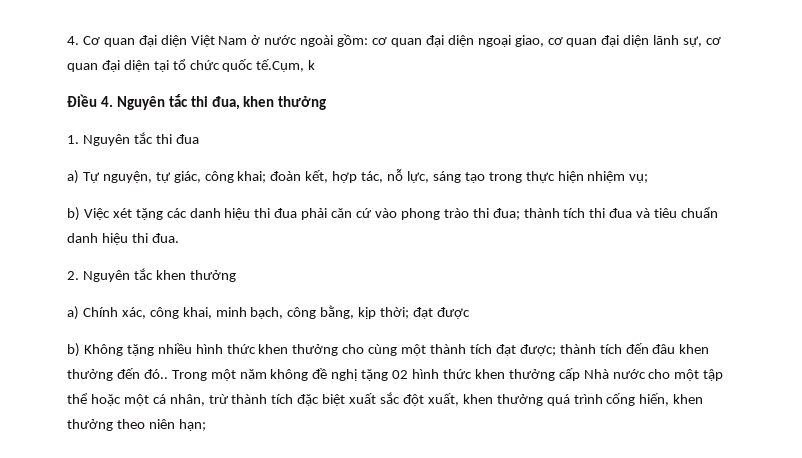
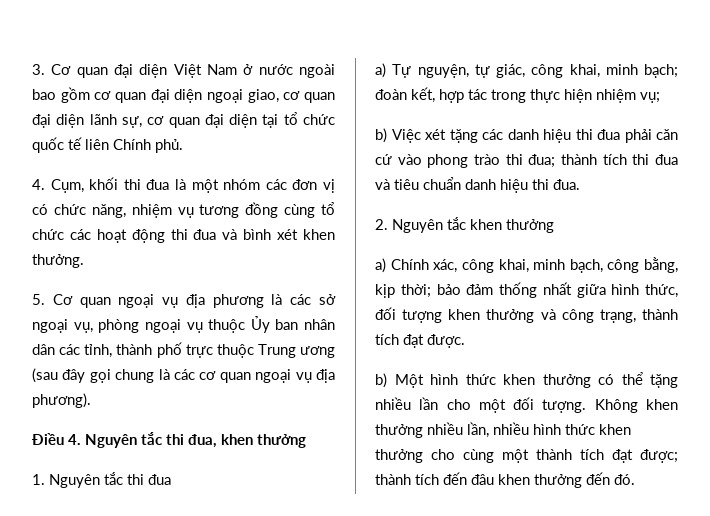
[67,36,79,45] 4. -> [32,64,45,75] 3.
[337,34,369,47] gồm: -> [32,87,90,103] bao gồm
[256,59,316,72] tế.Cụm, k -> [68,137,183,153] [32,177,335,193] [32,202,335,218] [32,229,335,243] [32,254,84,268] [32,294,336,308] [32,316,335,333] [32,342,335,358] [32,368,335,383] [32,393,91,408] tế liên Chính phủ. // 4. Cụm, khối thi đua là một nhóm các đơn vị có chức năng, nhiệm vụ tương đồng cùng tổ chức các hoạt động thi đua và bình xét khen thưởng. // 5. Cơ quan ngoại vụ địa phương là các sở ngoại vụ, phòng ngoại vụ thuộc Ủy ban nhân dân các tỉnh, thành phố trực thuộc Trung ương (sau đây gọi chung là các cơ quan ngoại vụ địa phương).
[237,169,485,183] khai; đoàn kết, hợp tác, nỗ lực, sáng tạo -> [569,64,678,78] [375,87,487,103] khai, minh bạch; đoàn kết, hợp tác
[413,307,470,319] [67,343,154,357] đạt được // b) Không tặng -> [436,282,678,298] [375,307,678,323] [375,334,465,348] [375,372,678,388] [375,397,678,413] [375,422,489,438] bảo đảm thống nhất giữa hình thức, đối tượng khen thưởng và công trạng, thành tích đạt được. // b) Một hình thức khen thưởng có thể tặng nhiều lần cho một đối tượng. Không khen thưởng nhiều lần,
[143,368,724,381] [67,392,704,406] [67,419,206,431] đó.. Trong một năm không đề nghị tặng 02 hình thức khen thưởng cấp Nhà nước cho một tập thể hoặc một cá nhân, trừ thành tích đặc biệt xuất sắc đột xuất, khen thưởng quá trình cống hiến, khen thưởng theo niên hạn; -> [614,474,635,485] đó.

